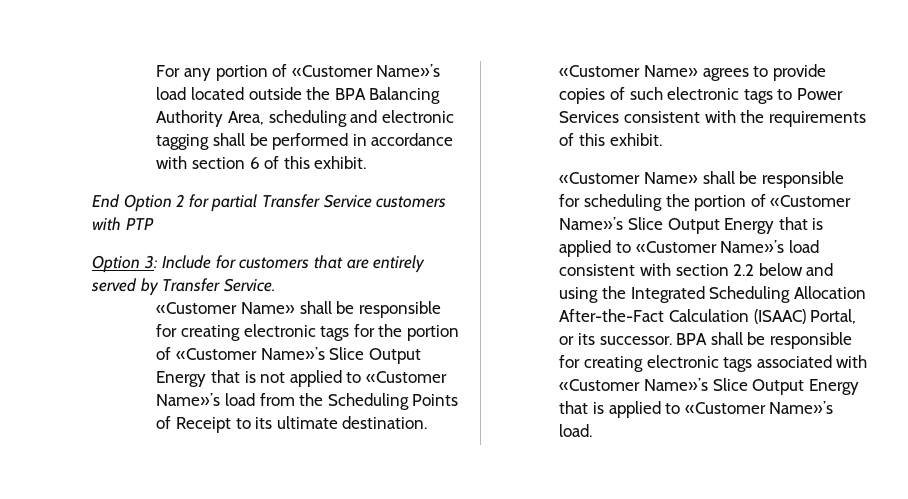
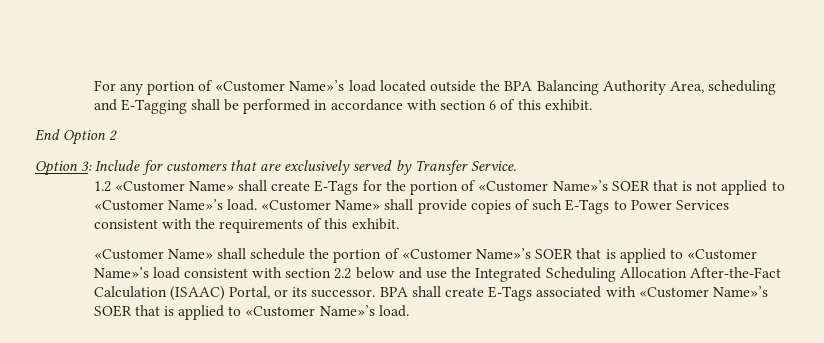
[381,110,454,123] [156,134,210,150] electronic tagging -> [120,99,187,114] E-Tagging
[188,194,447,212] [92,217,154,231] for partial Transfer Service customers with PTP -> (118, 135) none
[373,255,426,273] entirely -> [284,160,351,175] exclusively
[156,301,441,318] [156,324,350,341] «Customer Name» shall be responsible for creating electronic tags -> [93,180,359,195] 1.2 «Customer Name» shall create E-Tags
[329,347,421,364] [156,371,207,387] Slice Output Energy -> [611,180,650,192] SOER
[225,393,459,410] [156,416,428,433] [559,65,769,81] load from the Scheduling Points of Receipt to its ultimate destination. «Customer Name» agrees to -> [226,199,414,211] load. «Customer Name» shall
[667,87,773,104] electronic tags -> [565,199,610,214] E-Tags
[739,171,844,188] [559,194,852,211] [559,217,775,234] be responsible for scheduling the portion of «Customer Name»’s Slice Output Energy -> [250,248,574,263] schedule the portion of «Customer Name»’s SOER
[559,287,599,303] using -> [425,271,447,279] use
[747,332,852,349] [559,355,753,372] be responsible for creating electronic tags -> [444,286,533,301] create E-Tags
[712,378,859,395] Slice Output Energy -> [93,305,132,317] SOER

